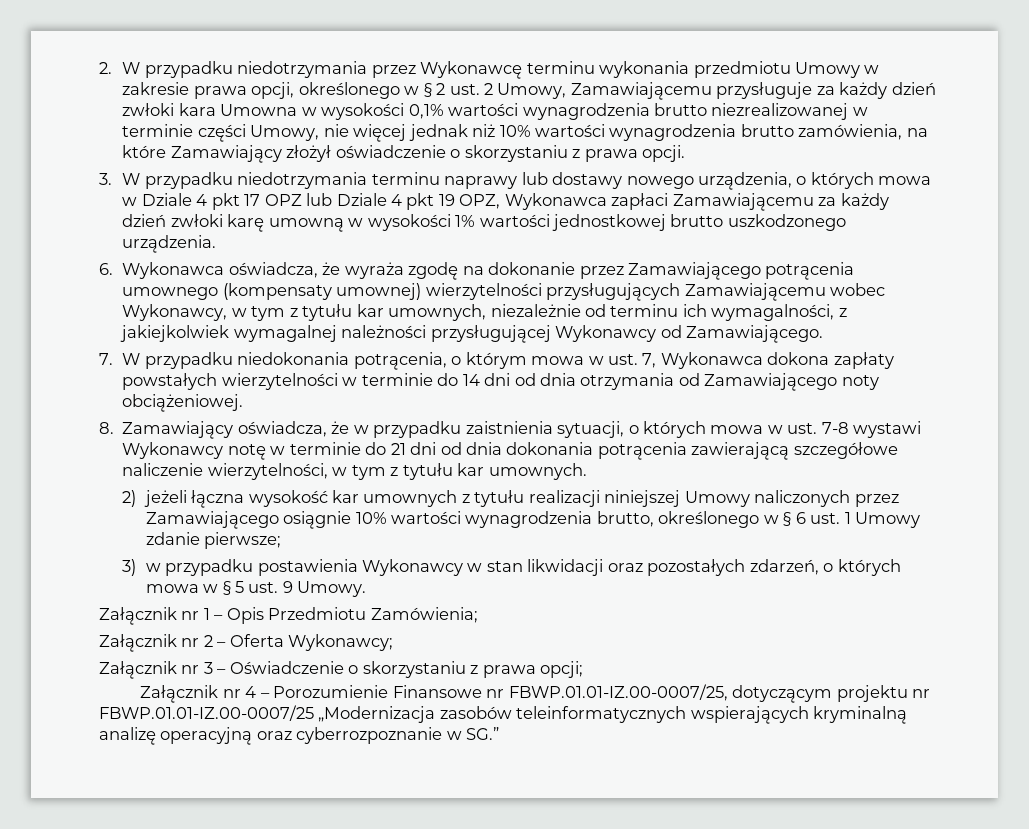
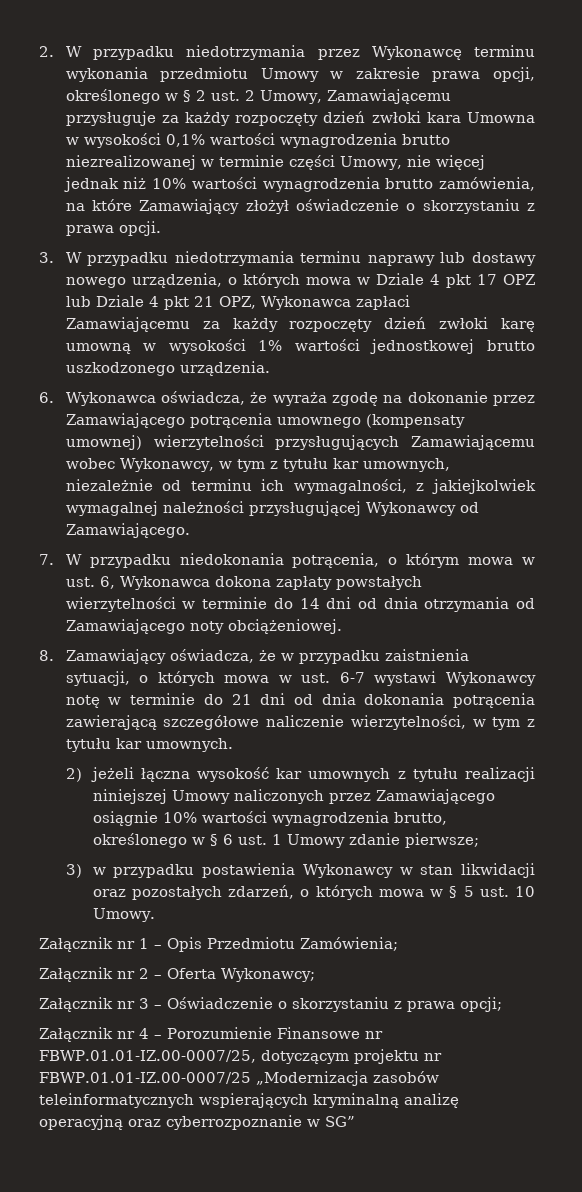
(888, 90) none -> [235,113,319,126] rozpoczęty
[438,194,455,206] 19 -> [193,296,214,307] 21
(889, 201) none -> [289,319,373,332] rozpoczęty
[642,353,657,368] 7, -> [99,576,115,589] 6,
[821,422,849,434] 7-8 -> [339,672,365,683] 6-7
[282,581,293,593] 9 -> [514,886,535,897] 10
[466,727,500,740] SG.” -> [325,1116,355,1127] SG”

